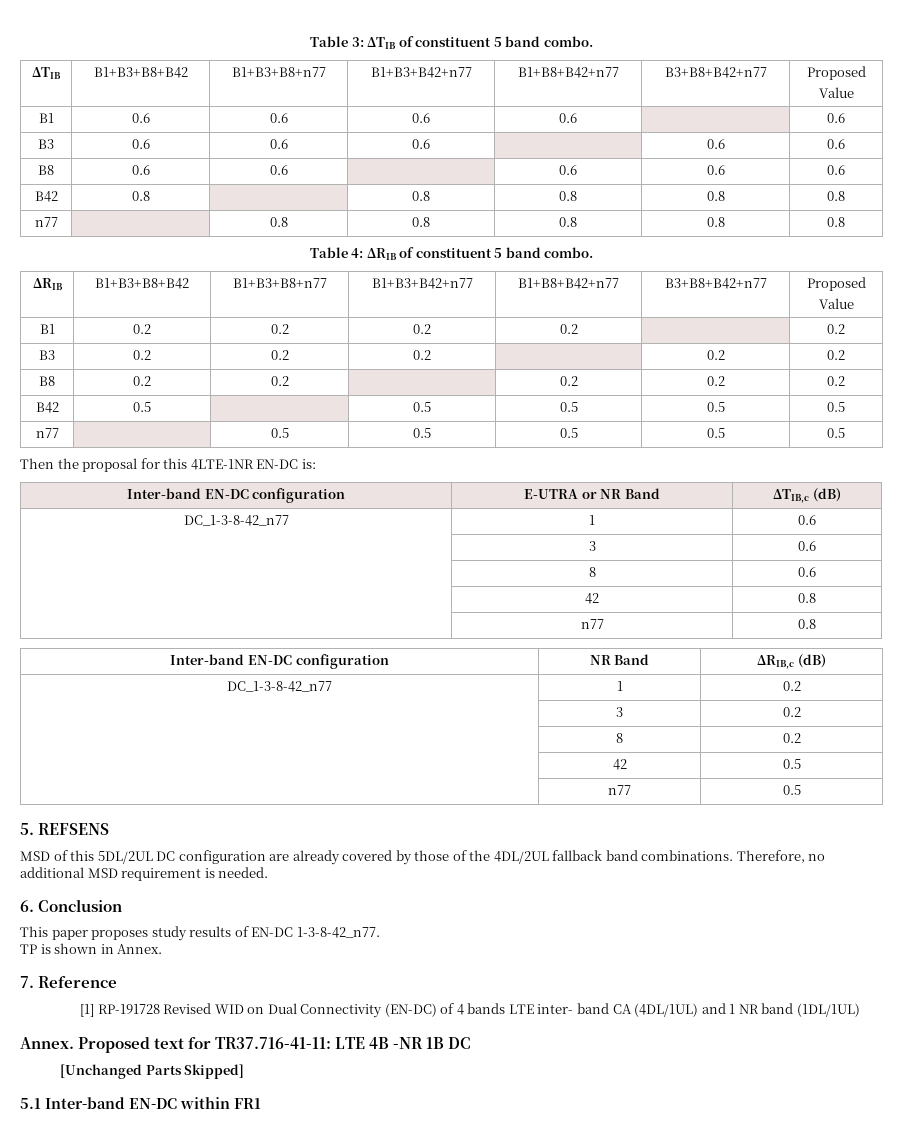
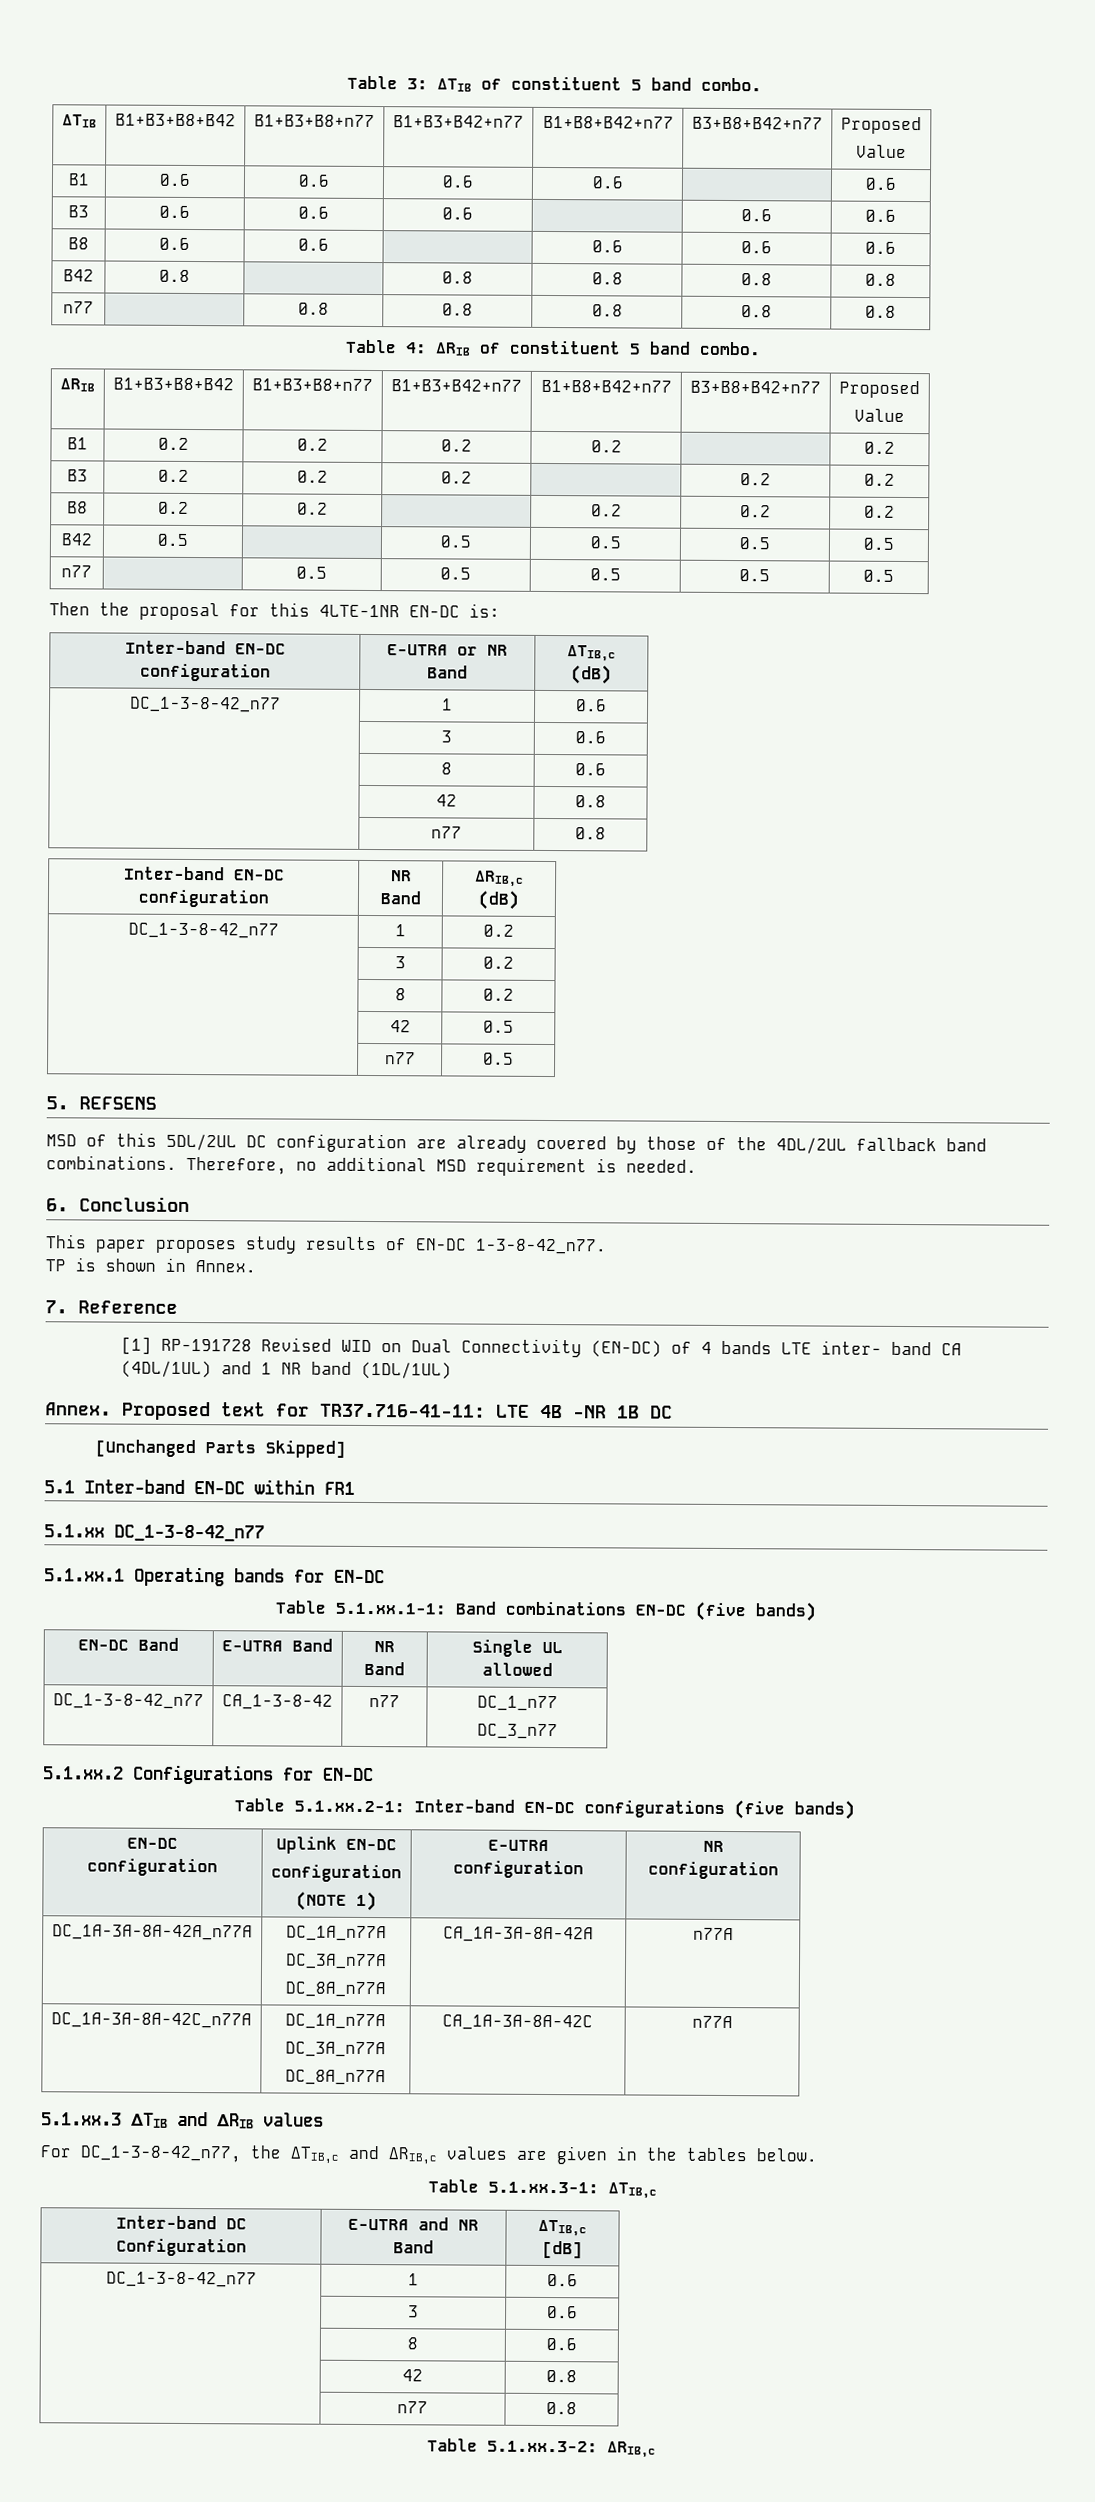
(261, 1103) none -> [44,1524,265,1542] [44,1566,385,1587] [274,1600,817,1622] [78,1637,179,1651] [222,1638,333,1652] [374,1641,395,1653] [364,1661,405,1676] [471,1639,563,1657] [481,1662,553,1677] [53,1693,204,1710] [222,1694,333,1710] [369,1695,400,1708] [476,1695,558,1712] [476,1723,558,1740] [43,1764,374,1785] [233,1798,855,1820] [127,1837,178,1849] [87,1858,218,1877] [276,1836,397,1854] [271,1864,402,1883] [296,1891,377,1912] [488,1839,549,1852] [453,1860,584,1879] [702,1840,724,1852] [647,1861,779,1880] [52,1924,253,1941] [286,1925,387,1942] [285,1953,387,1970] [285,1981,386,1998] [443,1926,594,1943] [692,1927,734,1941] [51,2012,252,2029] [285,2013,386,2030] [285,2041,386,2058] [285,2069,386,2086] [442,2014,593,2031] [691,2015,733,2029] [41,2111,324,2129] [40,2145,817,2165] [427,2179,657,2199] [115,2215,247,2230] [115,2238,247,2257] [348,2217,479,2231] [393,2240,434,2254] [538,2219,587,2237] [542,2240,583,2259] [105,2271,257,2288] [408,2273,419,2286] [547,2274,578,2287] [408,2305,419,2318] [547,2306,578,2319] [407,2337,418,2350] [546,2338,577,2351] [402,2369,423,2382] [546,2370,577,2383] [397,2401,428,2414] [546,2402,577,2415] [426,2438,656,2458] // 5.1.xx DC_1-3-8-42_n77 // 5.1.xx.1 Operating bands for EN-DC // Table 5.1.xx.1-1: Band combinations EN-DC (five bands) // EN-DC Band | E-UTRA Band | NR Band | Single UL allowed // DC_1-3-8-42_n77 | CA_1-3-8-42 | n77 | DC_1_n77 // DC_3_n77 // 5.1.xx.2 Configurations for EN-DC // Table 5.1.xx.2-1: Inter-band EN-DC configurations (five bands) // EN-DC // configuration | Uplink EN-DC // configuration // (NOTE 1) | E-UTRA configuration | NR configuration // DC_1A-3A-8A-42A_n77A | DC_1A_n77A // DC_3A_n77A // DC_8A_n77A | CA_1A-3A-8A-42A | n77A // DC_1A-3A-8A-42C_n77A | DC_1A_n77A // DC_3A_n77A // DC_8A_n77A | CA_1A-3A-8A-42C | n77A // 5.1.xx.3 ∆TIB and ∆RIB values // For DC_1-3-8-42_n77, the ΔTIB,c and ΔRIB,c values are given in the tables below. // Table 5.1.xx.3-1: ΔTIB,c // Inter-band DC Configuration | E-UTRA and NR Band | ΔTIB,c [dB] // DC_1-3-8-42_n77 | 1 | 0.6 // | 3 | 0.6 // | 8 | 0.6 // | 42 | 0.8 // | n77 | 0.8 // Table 5.1.xx.3-2: ΔRIB,c

